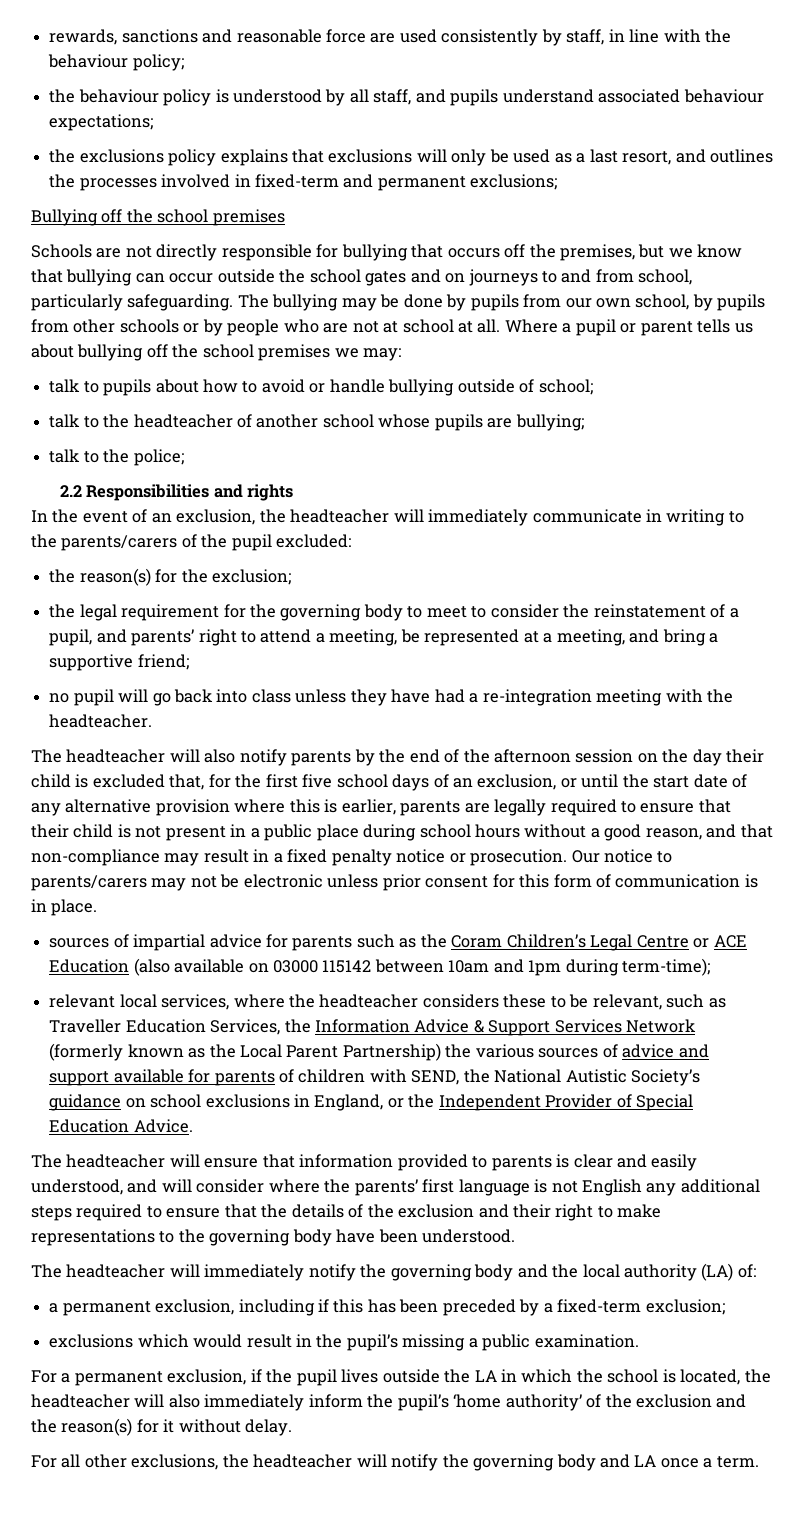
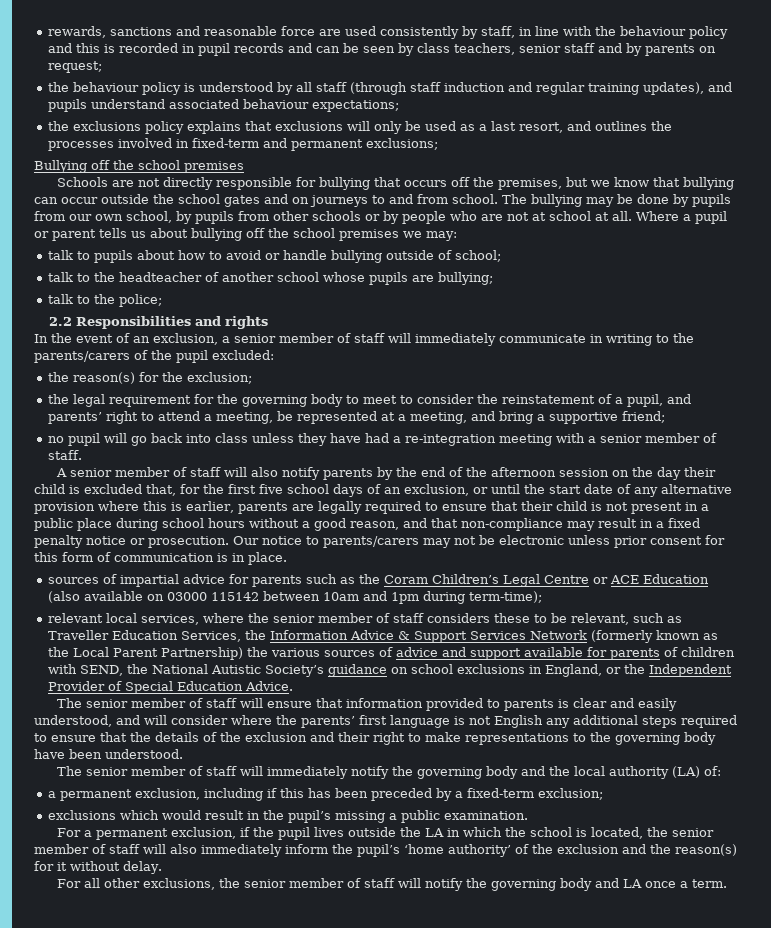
[132,54,184,71] policy; -> [689,26,729,39] [48,43,717,56] [48,61,103,73] policy and this is recorded in pupil records and can be seen by class teachers, senior staff and by parents on request;
[373,89,412,105] staff, -> [316,82,705,95] staff (through staff induction and regular training updates),
[638,269,693,285] [31,294,234,311] school, particularly safeguarding. -> [452,194,498,204] school.
[259,509,390,523] the headteacher -> [222,333,385,343] a senior member of staff
[706,689,733,703] [49,714,153,728] [31,749,166,763] the headteacher. // The headteacher -> [588,433,718,443] [48,450,83,460] [56,467,222,477] a senior member of staff. // A senior member of staff
[319,994,419,1008] headteacher -> [273,613,425,623] senior member of staff
[66,1154,166,1168] headteacher -> [86,698,238,708] senior member of staff
[66,1264,166,1278] headteacher -> [86,766,238,776] senior member of staff
[31,1394,130,1408] headteacher -> [672,828,715,837] [34,844,140,854] senior member of staff
[253,1454,353,1468] headteacher -> [244,878,396,888] senior member of staff

